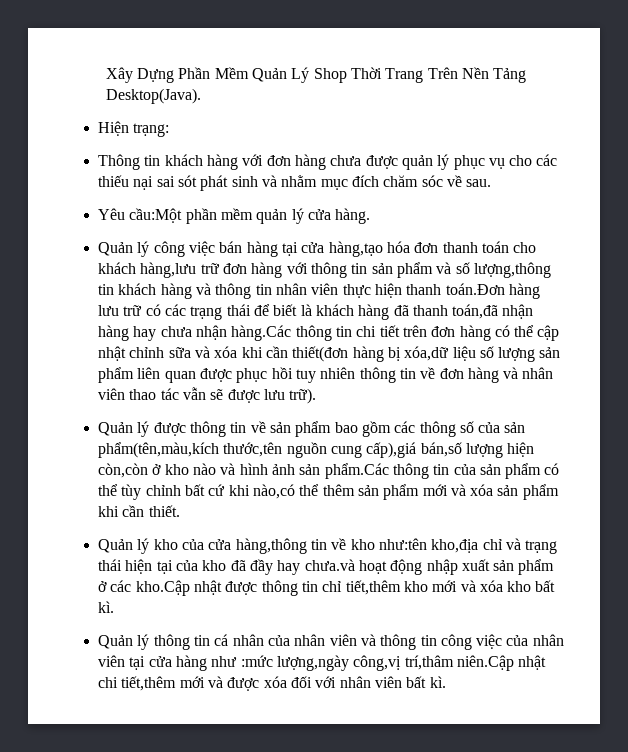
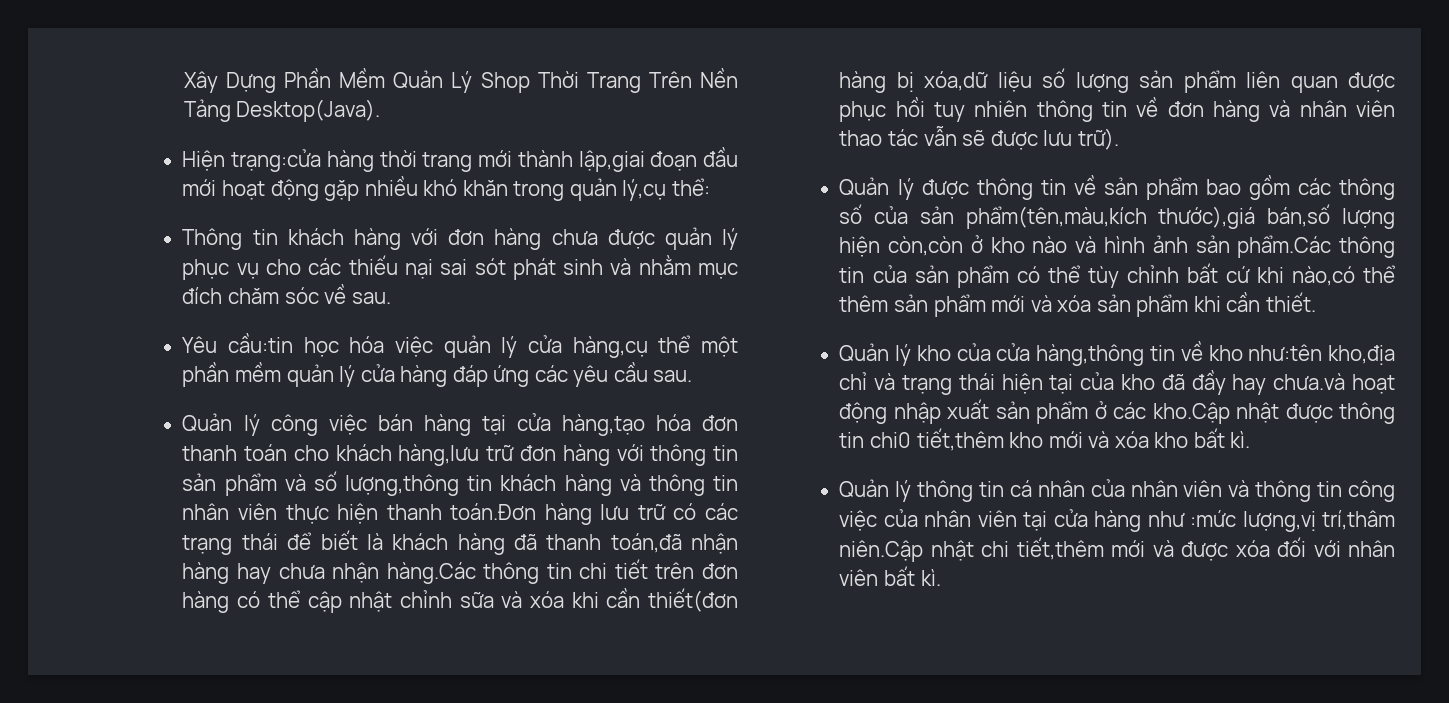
[133,123,170,137] trạng: -> [231,147,739,172] [182,176,710,201] trạng:cửa hàng thời trang mới thành lập,giai đoạn đầu mới hoạt động gặp nhiều khó khăn trong quản lý,cụ thể:
[129,208,183,223] cầu:Một -> [228,333,739,358] cầu:tin học hóa việc quản lý cửa hàng,cụ thể một
[335,208,371,224] hàng. -> [400,362,693,387] hàng đáp ứng các yêu cầu sau.
[223,442,417,458] thước,tên nguồn cung cấp),giá -> [1158,206,1256,229] thước),giá
[322,581,343,592] chỉ -> [870,432,912,448] chi0
[276,655,402,671] lượng,ngày công,vị -> [1242,511,1316,532] lượng,vị

